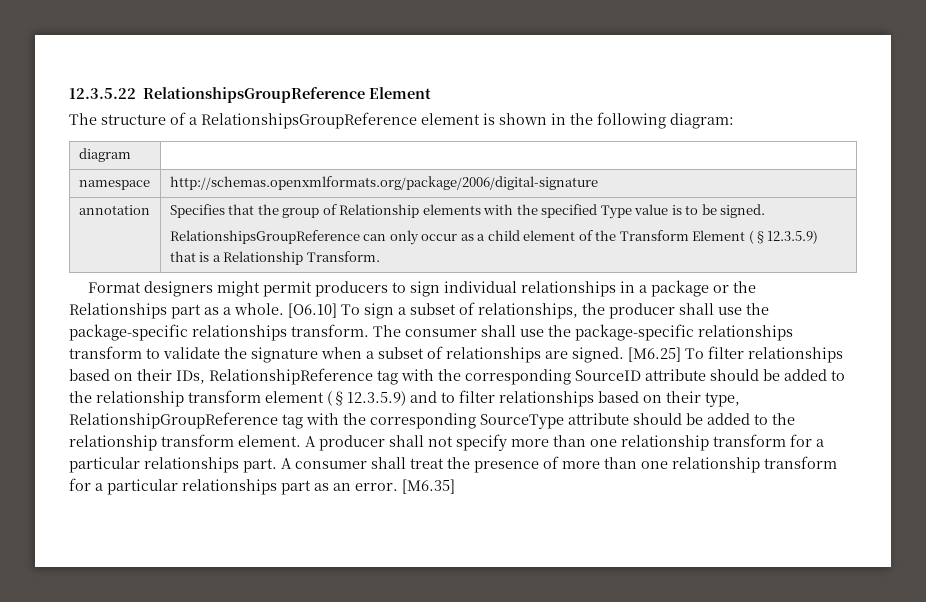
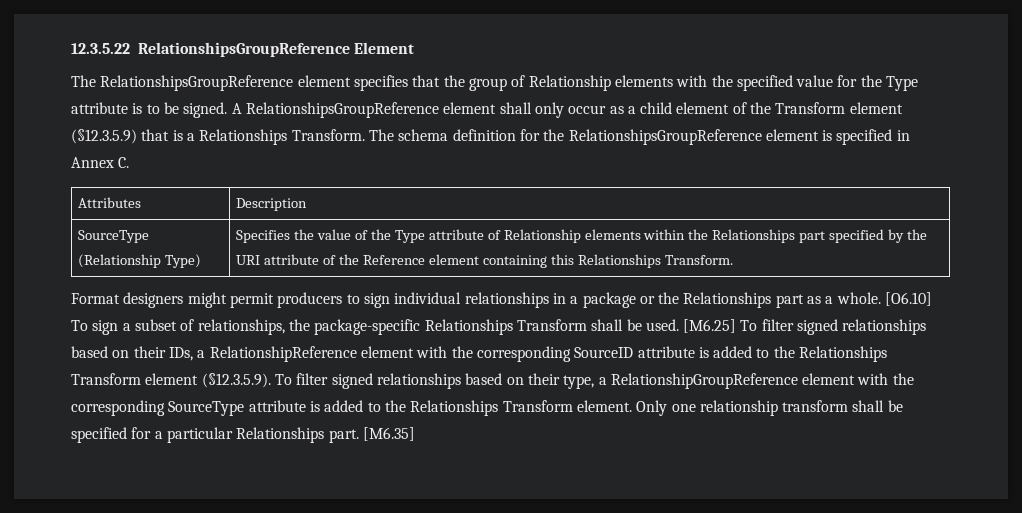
[101,112,734,129] [78,148,131,162] [78,180,150,190] [169,176,598,190] [78,205,150,215] [169,204,225,218] structure of a RelationshipsGroupReference element is shown in the following diagram: // diagram | // namespace | http://schemas.openxmlformats.org/package/2006/digital-signature // annotation | Specifies -> [100,75,408,91] RelationshipsGroupReference element specifies
[600,204,669,219] Type value -> [796,75,919,91] [71,102,128,114] value for the Type attribute
[169,230,387,244] // RelationshipsGroupReference can -> [231,102,532,118] A RelationshipsGroupReference element shall
[692,230,746,241] Element -> [849,102,903,114] element
[223,251,304,265] Relationship -> [199,129,910,145] [71,157,130,168] [78,197,142,208] [236,198,308,211] [78,230,150,243] [78,254,202,268] [236,229,927,243] [236,254,661,268] Relationships Transform. The schema definition for the RelationshipsGroupReference element is specified in Annex C. // Attributes | Description // SourceType (Relationship Type) | Specifies the value of the Type attribute of Relationship elements within the Relationships part specified by the URI attribute of the Reference element containing this Relationships
[609,303,769,319] [69,324,793,341] [69,346,624,363] producer shall use the package-specific relationships transform. The consumer shall use the package-specific relationships transform to validate the signature when a subset of relationships are signed. -> [314,319,679,335] package-specific Relationships Transform shall be used.
(744, 352) none -> [797,319,839,335] signed
[209,368,398,385] RelationshipReference tag -> [197,346,414,362] a RelationshipReference element
[710,369,845,381] [69,390,495,407] should be added to the relationship transform element (§12.3.5.9) and to filter -> [698,346,888,362] [71,373,373,389] is added to the Relationships Transform element (§12.3.5.9). To filter signed
[69,412,303,429] RelationshipGroupReference tag -> [598,373,856,389] a RelationshipGroupReference element
[633,413,795,425] [69,434,824,451] [69,456,837,473] [69,478,398,495] should be added to the relationship transform element. A producer shall not specify more than one relationship transform for a particular relationships part. A consumer shall treat the presence of more than one relationship transform for a particular relationships part as an error. -> [309,400,903,416] [71,427,359,443] is added to the Relationships Transform element. Only one relationship transform shall be specified for a particular Relationships part.

